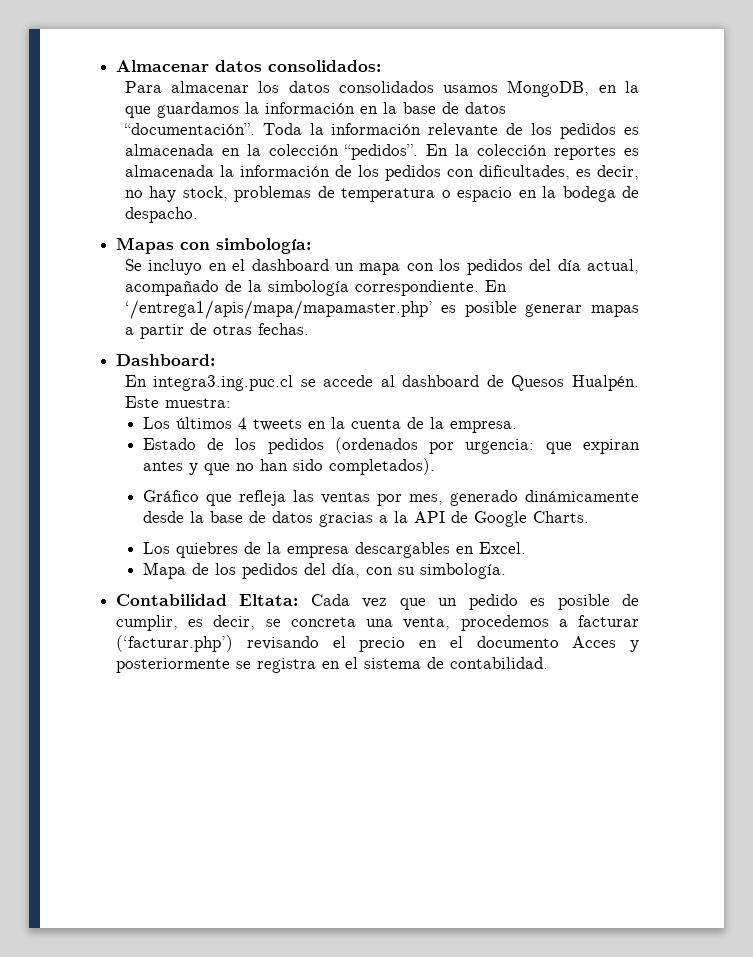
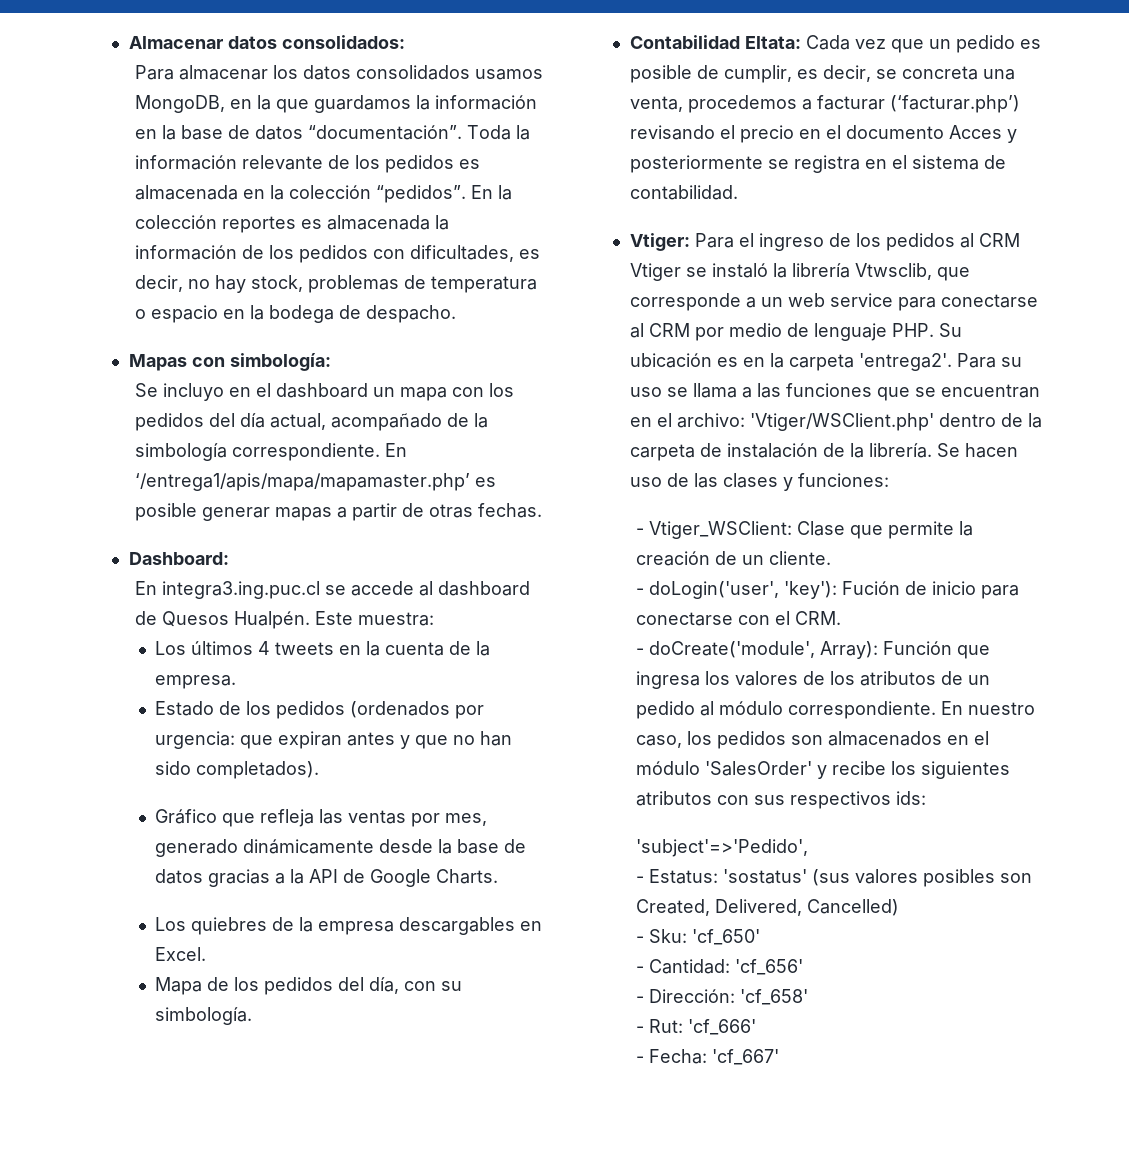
(549, 663) none -> [629,233,1020,251] [629,263,970,281] [629,293,1038,311] [629,323,962,341] [629,353,1022,371] [629,383,1040,401] [629,413,1042,431] [629,443,1018,461] [629,473,889,491] [636,521,974,539] [636,551,832,566] [636,581,1020,599] [636,611,842,626] [636,641,991,659] [636,671,991,689] [636,701,1036,719] [636,731,990,749] [636,761,1011,779] [636,791,927,809] [636,839,809,857] [636,869,1033,887] [636,899,900,916] [636,929,761,945] [636,959,804,975] [636,989,809,1005] [636,1019,757,1035] [636,1049,780,1065] // Vtiger: Para el ingreso de los pedidos al CRM Vtiger se instaló la librería Vtwsclib, que corresponde a un web service para conectarse al CRM por medio de lenguaje PHP. Su ubicación es en la carpeta 'entrega2'. Para su uso se llama a las funciones que se encuentran en el archivo: 'Vtiger/WSClient.php' dentro de la carpeta de instalación de la librería. Se hacen uso de las clases y funciones: // - Vtiger_WSClient: Clase que permite la creación de un cliente. // - doLogin('user', 'key'): Fución de inicio para conectarse con el CRM. // - doCreate('module', Array): Función que ingresa los valores de los atributos de un pedido al módulo correspondiente. En nuestro caso, los pedidos son almacenados en el módulo 'SalesOrder' y recibe los siguientes atributos con sus respectivos ids: // 'subject'=>'Pedido', // - Estatus: 'sostatus' (sus valores posibles son Created, Delivered, Cancelled) // - Sku: 'cf_650' // - Cantidad: 'cf_656' // - Dirección: 'cf_658' // - Rut: 'cf_666' // - Fecha: 'cf_667'

